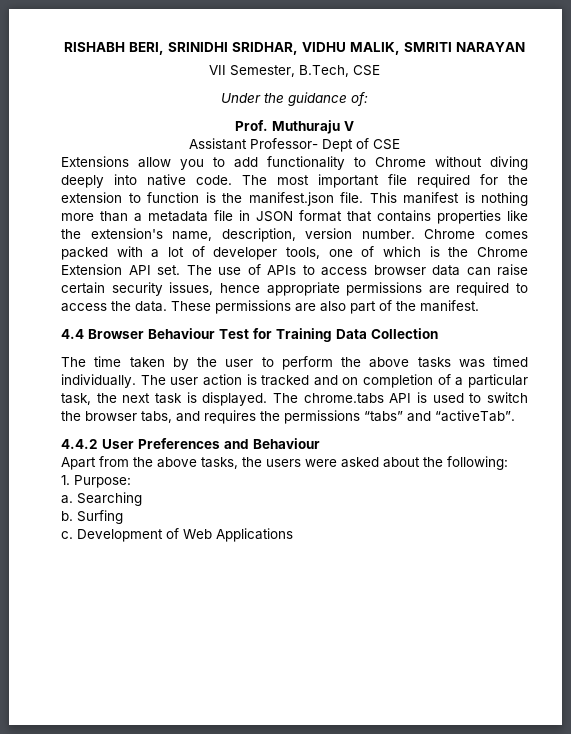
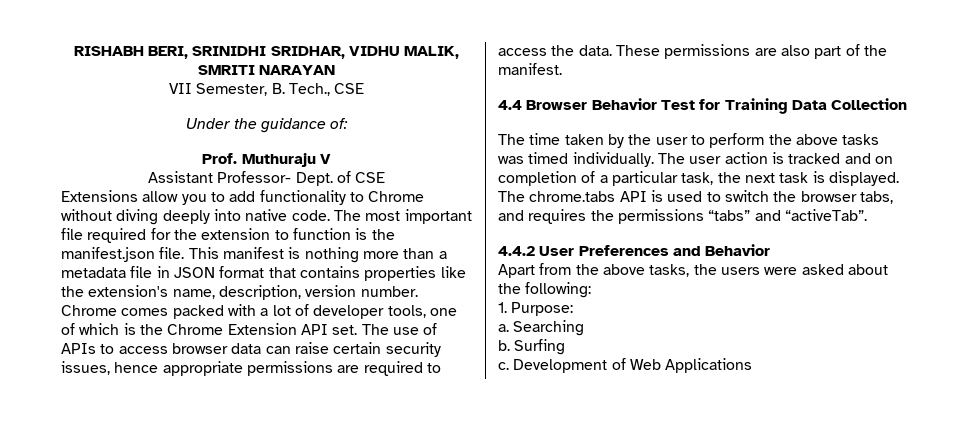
[299,65,349,77] B.Tech, -> [271,83,330,96] B. Tech.,
[322,139,353,152] Dept -> [295,172,333,186] Dept.
[148,328,215,339] Behaviour -> [591,98,657,110] Behavior
[253,438,320,449] Behaviour -> [705,244,771,256] Behavior

